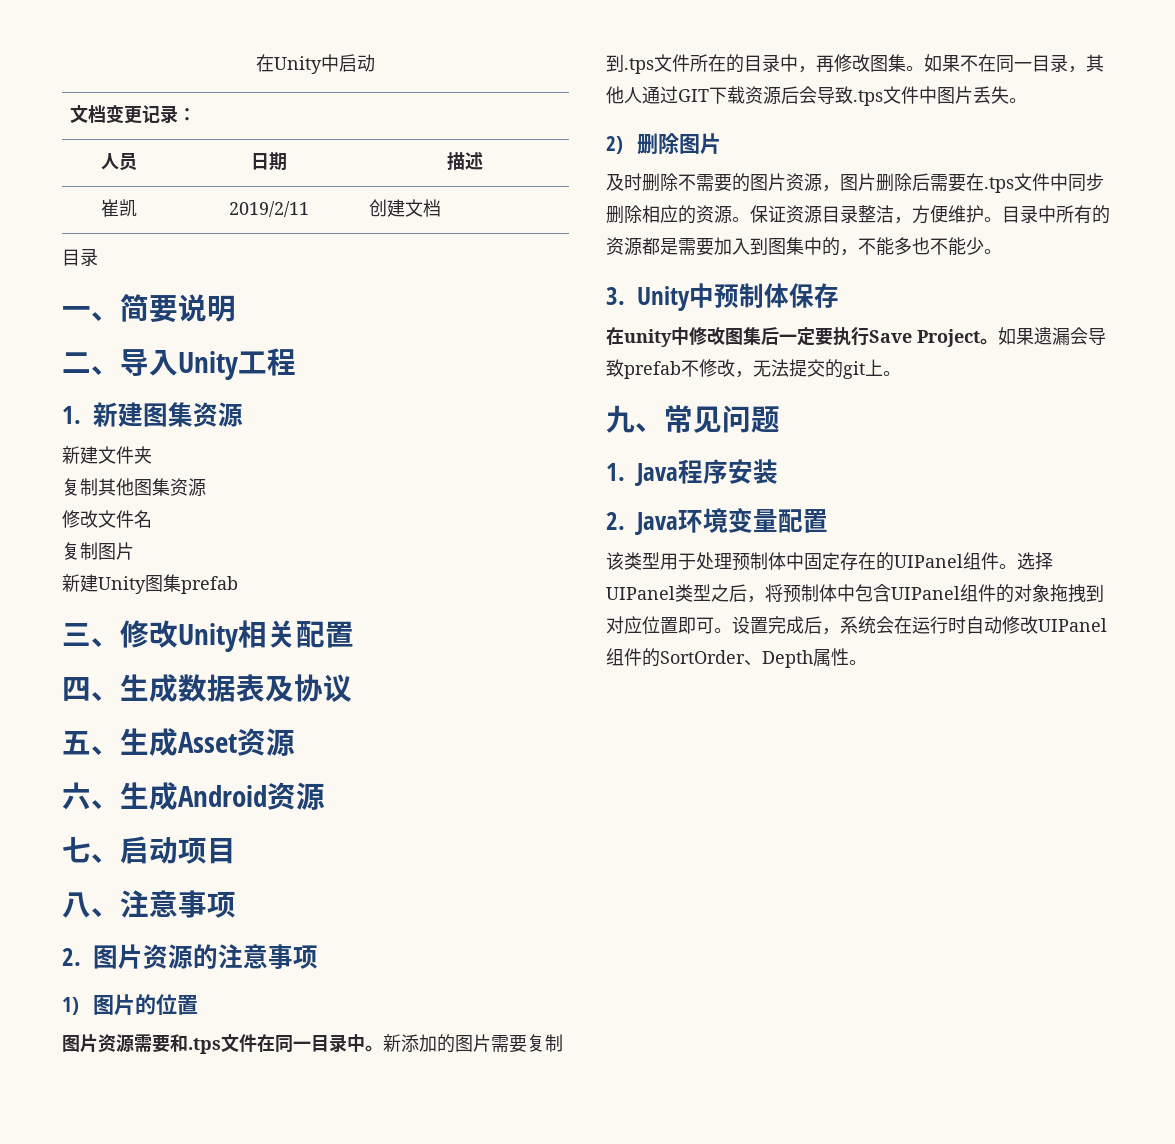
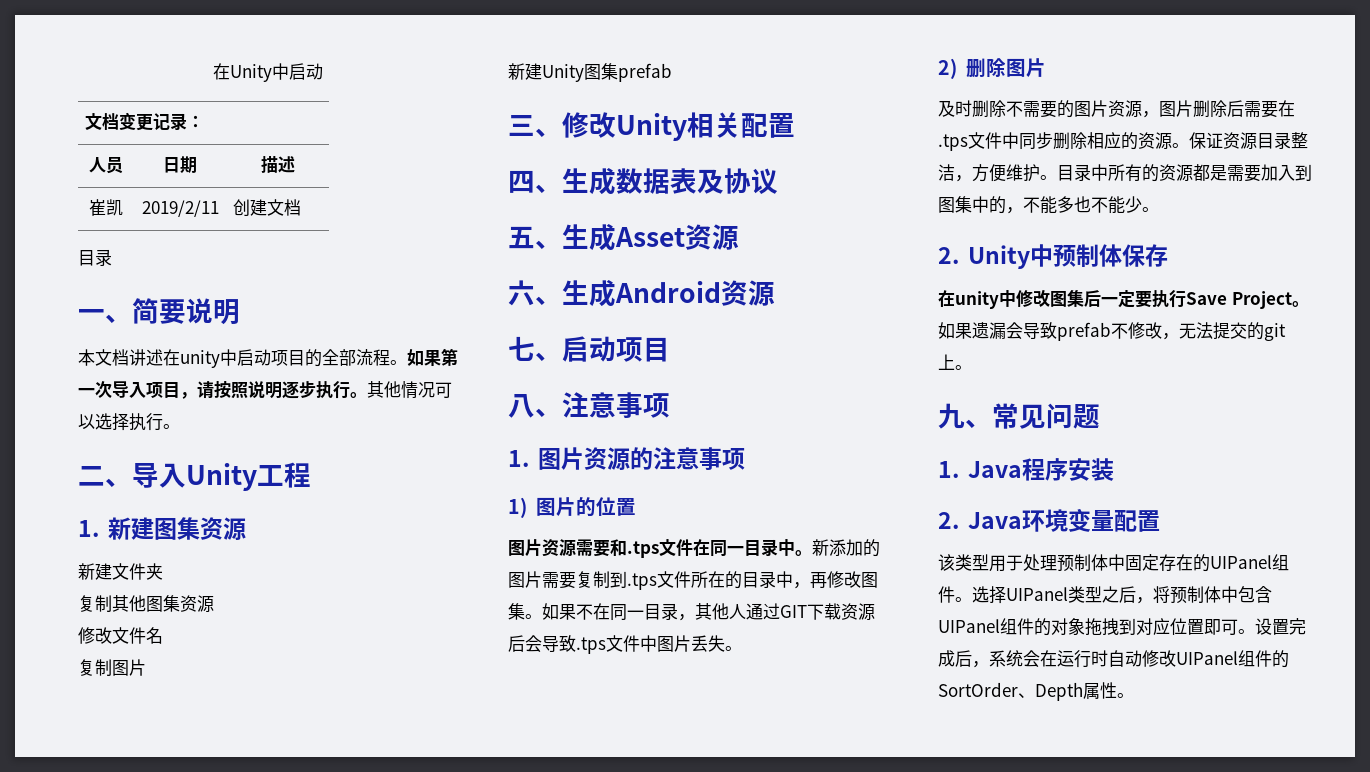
(236, 308) none -> [78,348,458,368] [78,381,452,399] [78,413,180,431] // 本文档讲述在unity中启动项目的全部流程。如果第一次导入项目，请按照说明逐步执行。其他情况可以选择执行。
[62,948,81,966] 2. -> [508,450,529,467] 1.
[606,287,625,305] 3. -> [938,247,959,264] 2.

